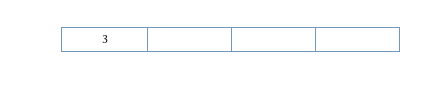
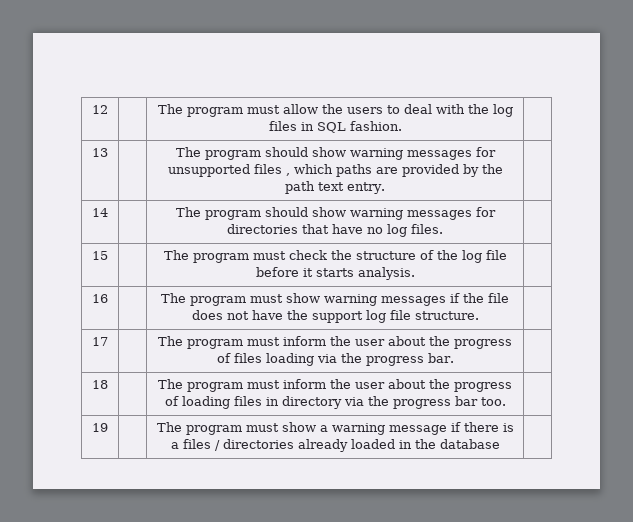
[101,35,108,43] 3 | | -> [92,105,108,114] [157,104,513,117] [268,121,402,133] [92,148,108,157] [175,147,496,160] [167,164,503,177] [285,181,386,194] [92,208,108,217] [175,207,496,220] [227,224,443,237] [92,251,108,260] [163,250,507,263] [255,267,415,280] [92,294,108,303] [161,293,509,306] [191,310,479,323] [92,337,108,346] [158,336,512,349] [216,353,454,366] [92,380,108,389] [158,379,512,392] [164,396,506,409] [92,423,108,432] [156,422,514,435] [170,439,500,452] 12 | | The program must allow the users to deal with the log files in SQL fashion. | // 13 | | The program should show warning messages for unsupported files , which paths are provided by the path text entry. | // 14 | | The program should show warning messages for directories that have no log files. | // 15 | | The program must check the structure of the log file before it starts analysis. | // 16 | | The program must show warning messages if the file does not have the support log file structure. | // 17 | | The program must inform the user about the progress of files loading via the progress bar. | // 18 | | The program must inform the user about the progress of loading files in directory via the progress bar too. | // 19 | | The program must show a warning message if there is a files / directories already loaded in the database

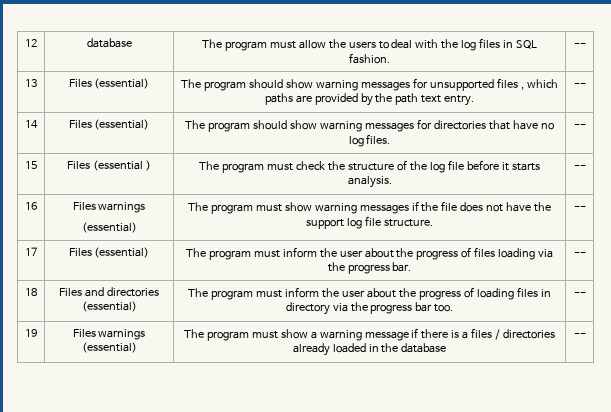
(108, 109) none -> [86,38,132,48] database
(402, 126) none -> [573,43,586,47] --
(108, 152) none -> [68,78,150,89] Files (essential)
(386, 188) none -> [573,83,586,87] --
(108, 212) none -> [68,119,150,130] Files (essential)
(443, 229) none -> [573,124,586,128] --
(108, 255) none -> [67,160,151,171] Files (essential )
(415, 273) none -> [573,165,586,169] --
(108, 298) none -> [72,202,146,213] [81,222,137,233] Files warnings // (essential)
(479, 315) none -> [573,206,586,210] --
(108, 341) none -> [68,247,150,258] Files (essential)
(454, 358) none -> [573,252,586,256] --
(108, 384) none -> [59,287,159,297] [81,301,137,312] Files and directories (essential)
(506, 401) none -> [573,292,586,296] --
(108, 427) none -> [72,329,146,340] [81,342,137,353] Files warnings (essential)
(500, 444) none -> [573,333,586,337] --

